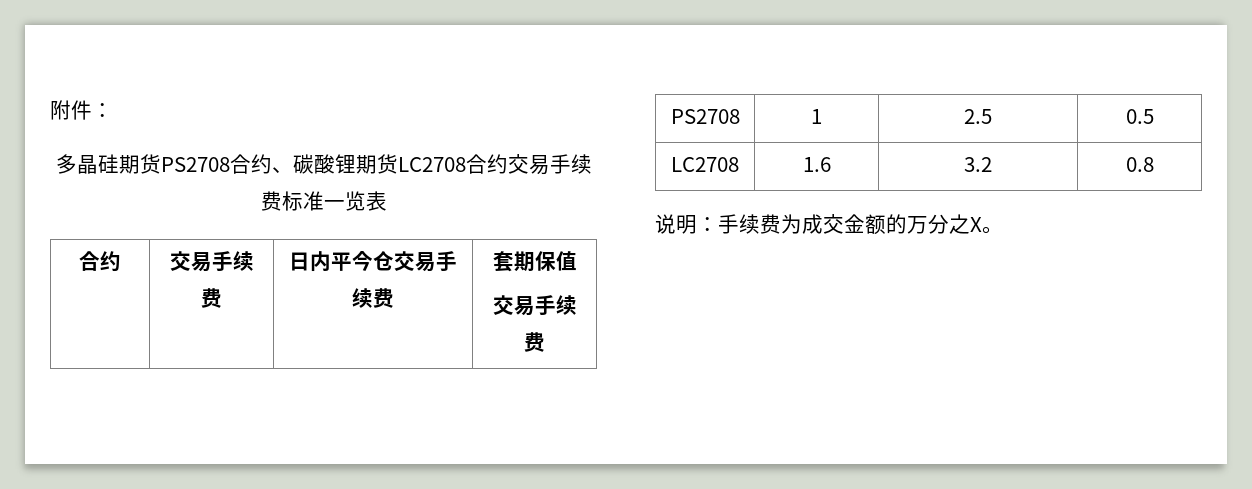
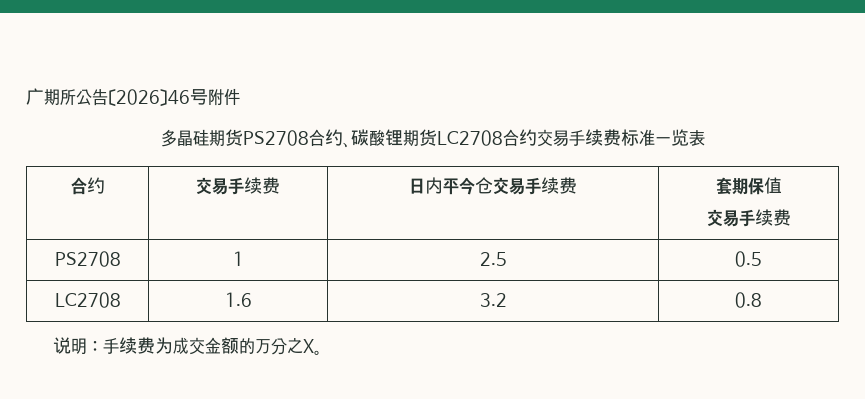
(50, 110) none -> [26,88,208,107] 广期所公告〔2026〕46号
[92,103,113,118] ： -> (240, 96) none

